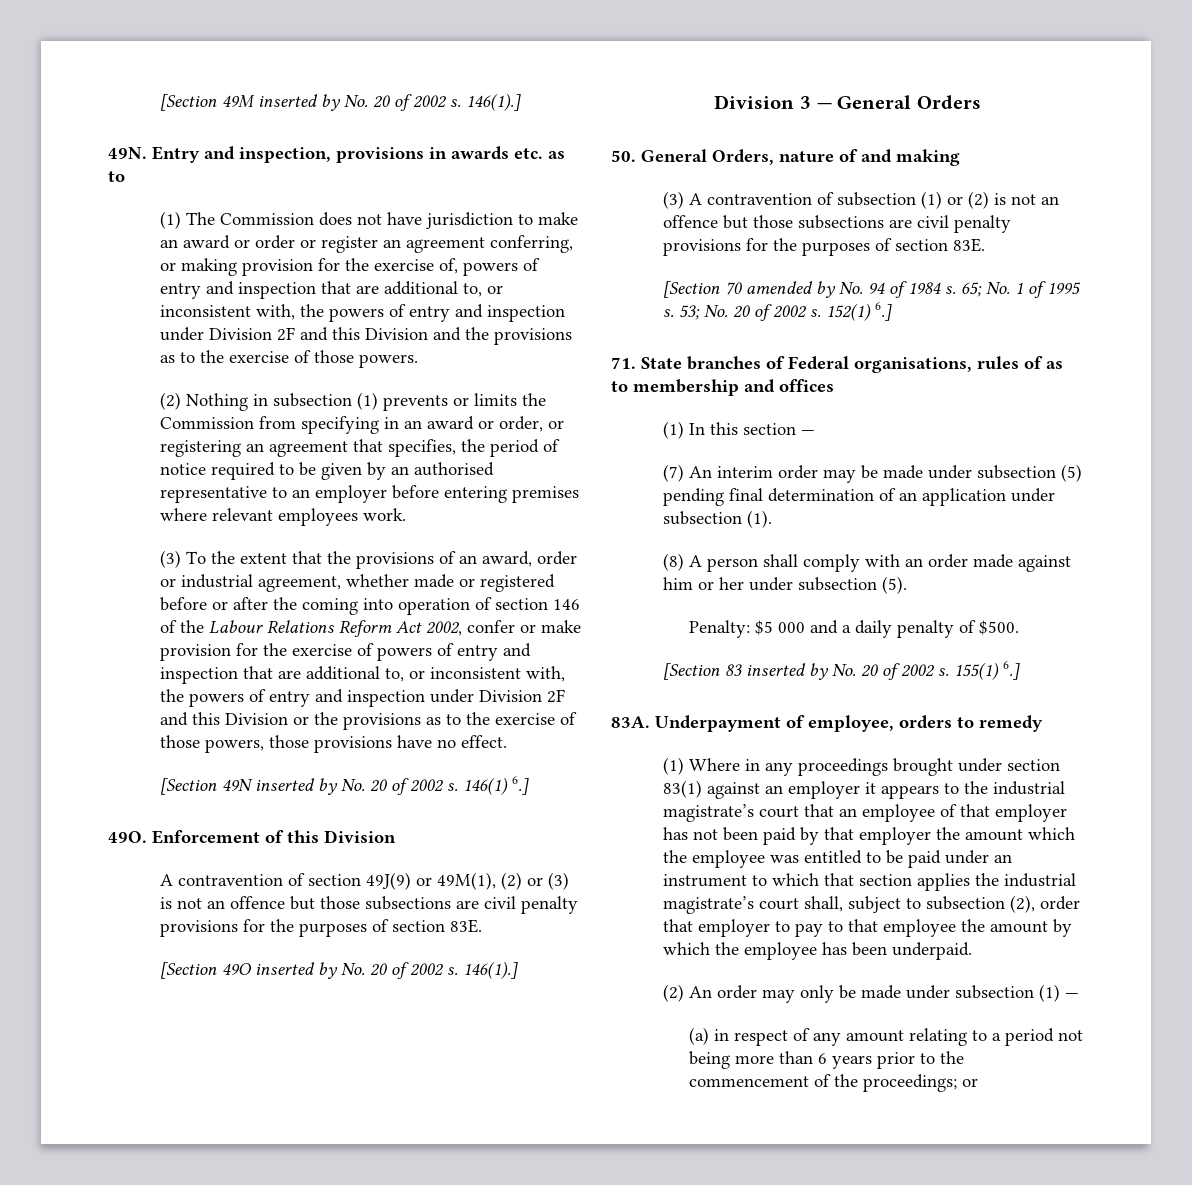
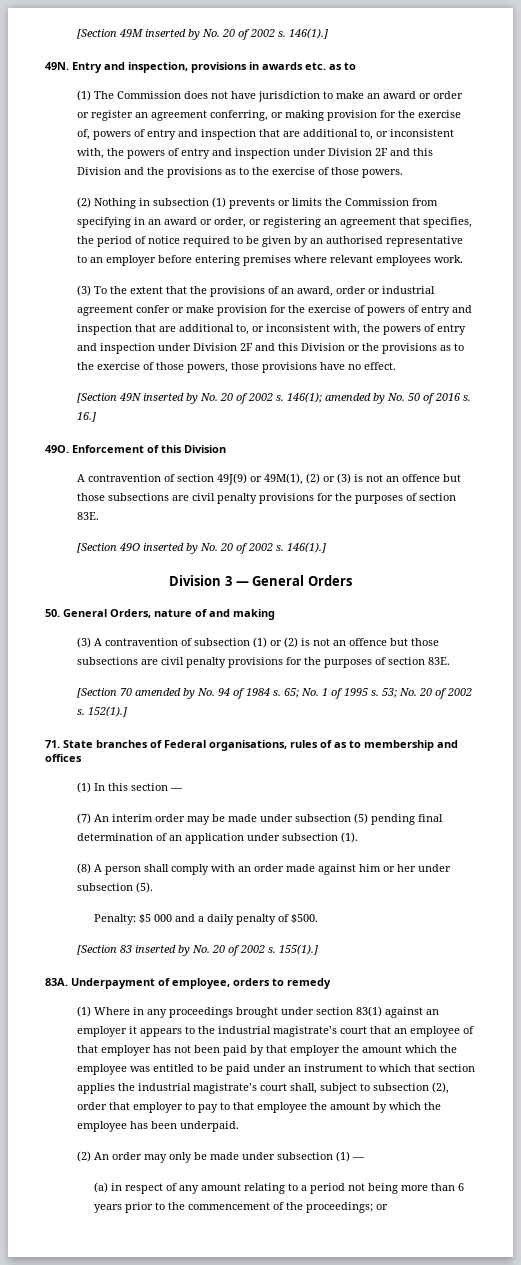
[257,574,555,592] [159,597,580,615] [159,620,462,637] agreement, whether made or registered before or after the coming into operation of section 146 of the Labour Relations Reform Act 2002, -> [77,305,134,316] agreement
[462,776,529,795] 146(1) 6.] -> [287,392,472,404] [77,412,97,422] 146(1); amended by No. 50 of 2016 s. 16.]
[825,302,892,321] 152(1) 6.] -> [88,706,128,717] 152(1).]
[953,661,1020,680] 155(1) 6.] -> [279,944,319,955] 155(1).]

